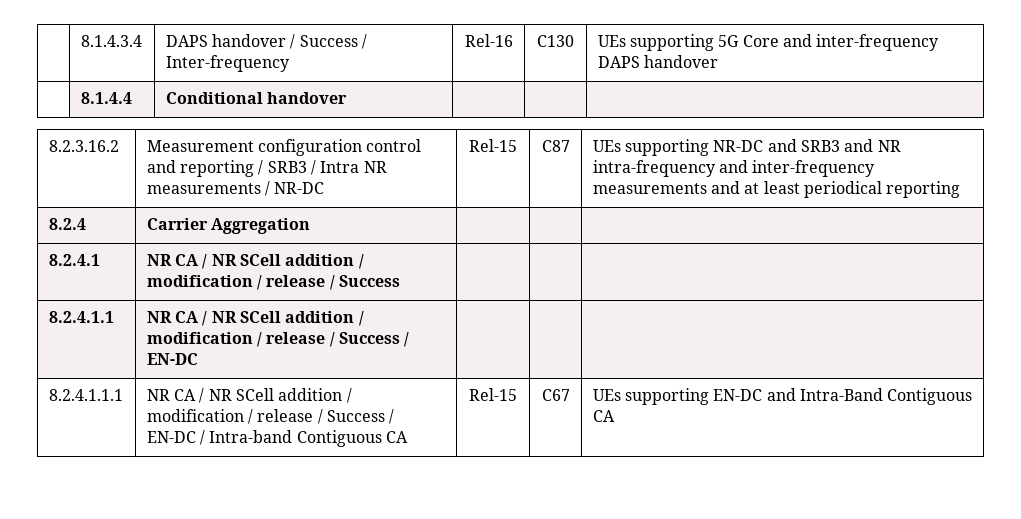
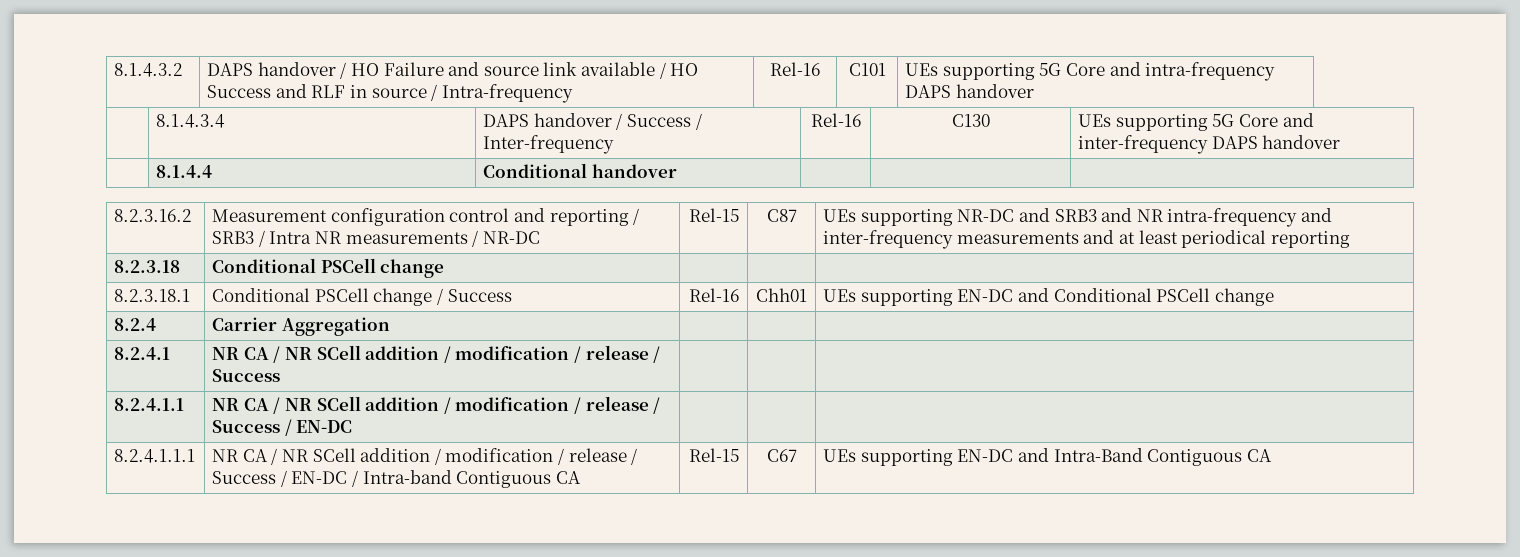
(80, 41) none -> [114,63,183,77] [207,62,699,79] [207,84,573,103] [770,62,820,76] [848,63,886,76] [905,62,1276,81] [905,84,1034,98] 8.1.4.3.2 | DAPS handover / HO Failure and source link available / HO Success and RLF in source / Intra-frequency | Rel-16 | C101 | UEs supporting 5G Core and intra-frequency DAPS handover //
(961, 189) none -> [114,260,181,273] [212,258,445,278] [114,289,191,302] [212,288,512,306] [688,288,739,302] [756,288,807,302] [823,288,1274,306] // 8.2.3.18 | Conditional PSCell change | | | // 8.2.3.18.1 | Conditional PSCell change / Success | Rel-16 | Chh01 | UEs supporting EN-DC and Conditional PSCell change

